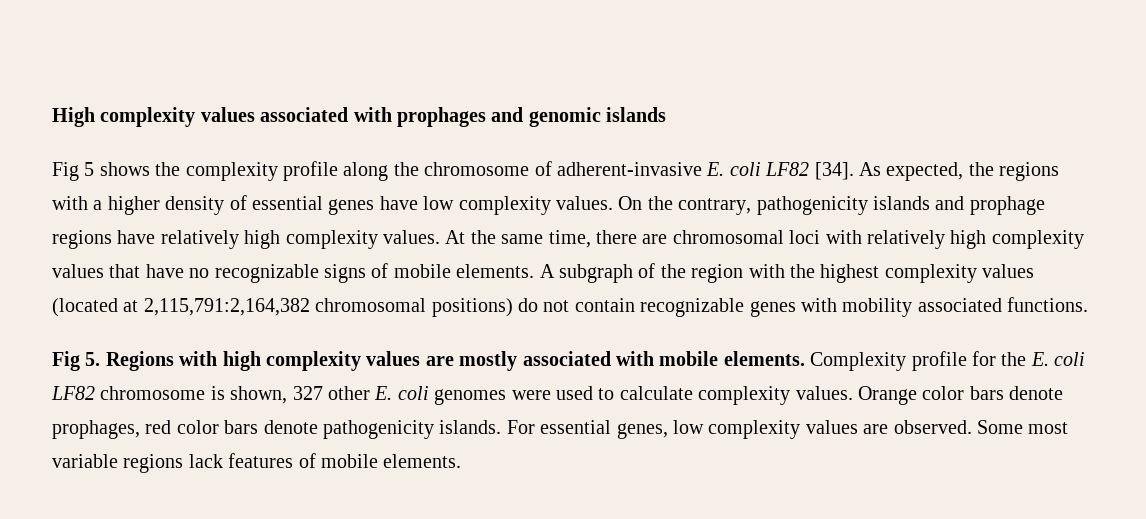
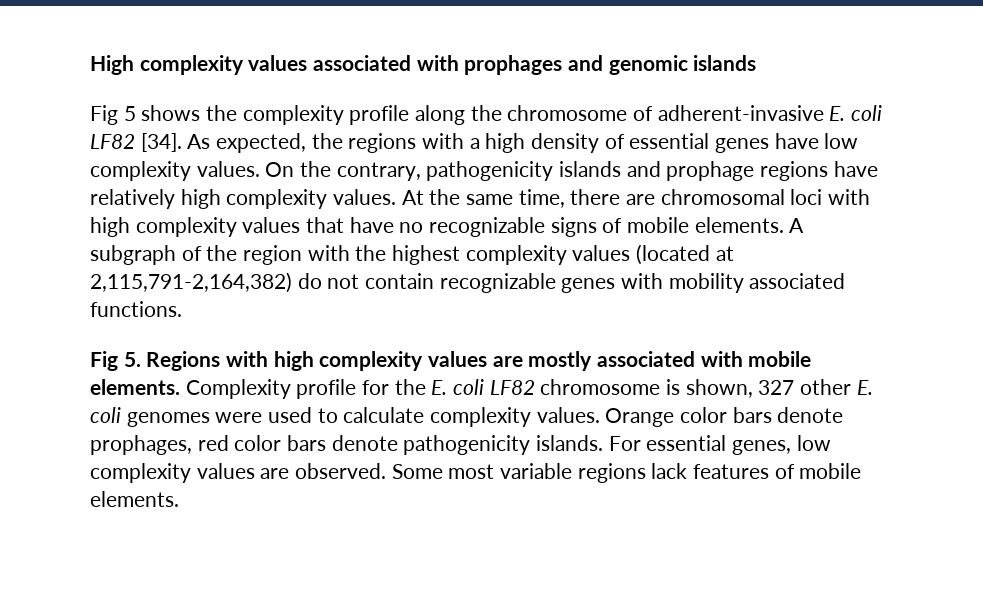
[107,196,160,215] higher -> [485,133,526,153] high
[866,230,945,249] relatively -> (871, 197) none
[143,298,513,317] 2,115,791:2,164,382 chromosomal positions) -> [90,272,292,293] 2,115,791-2,164,382)

